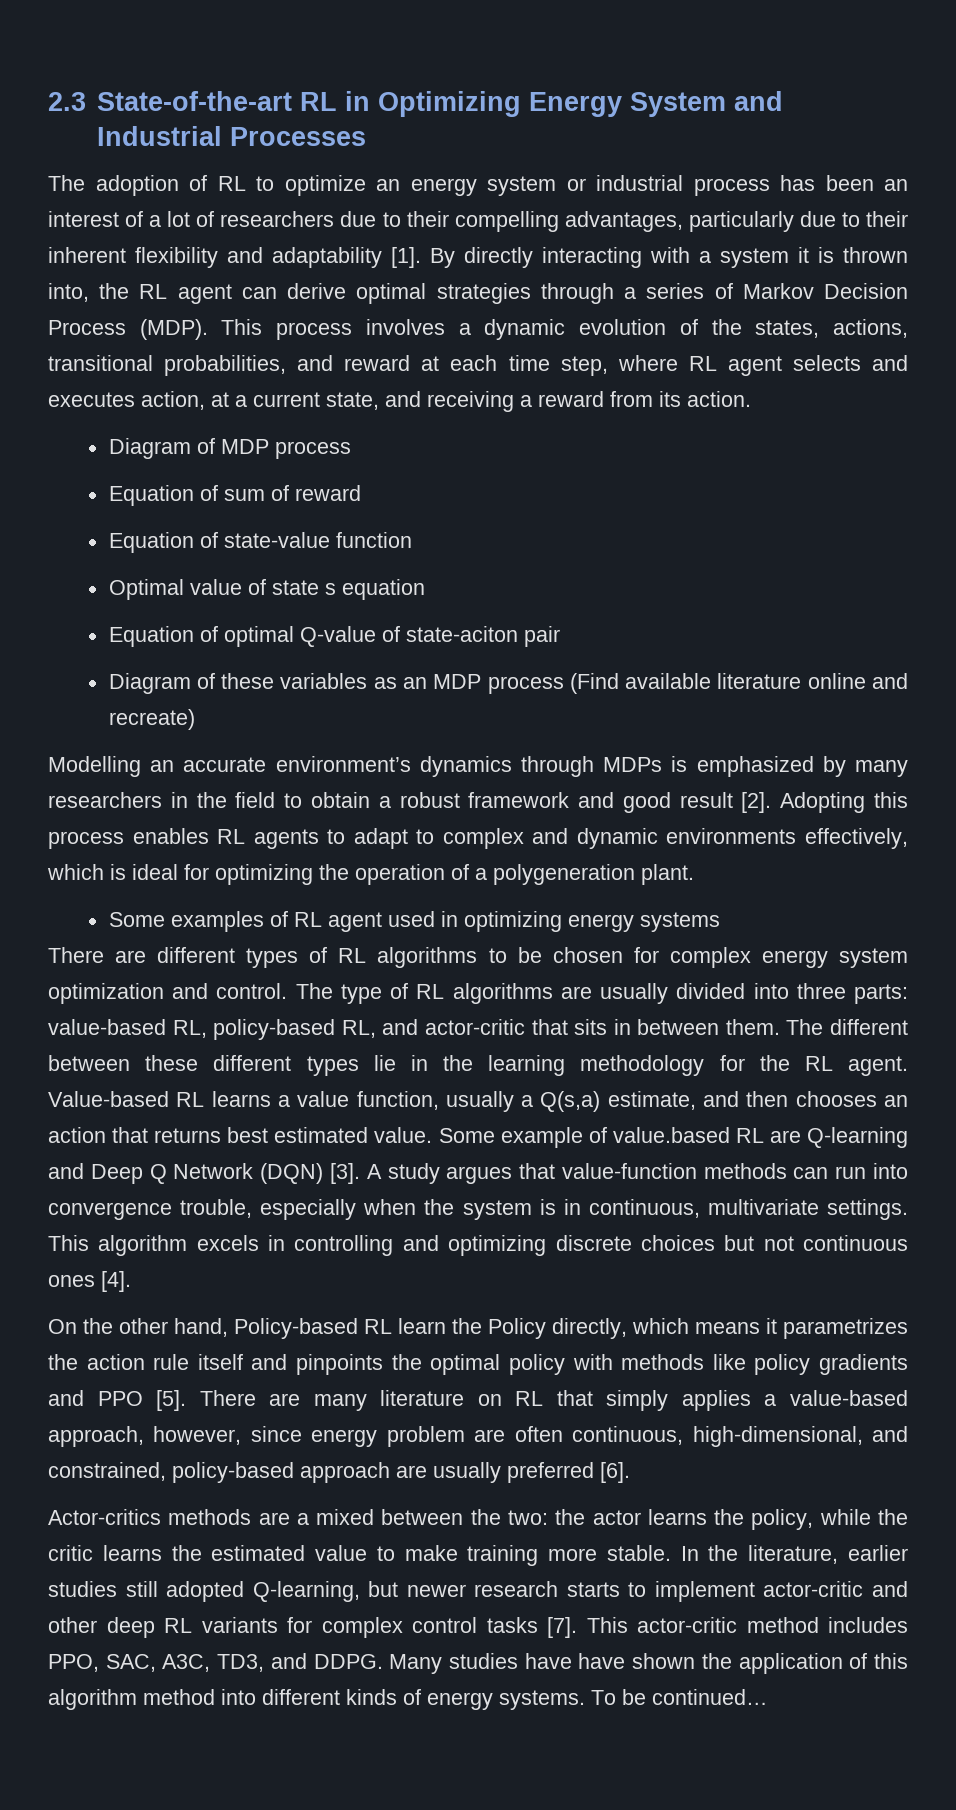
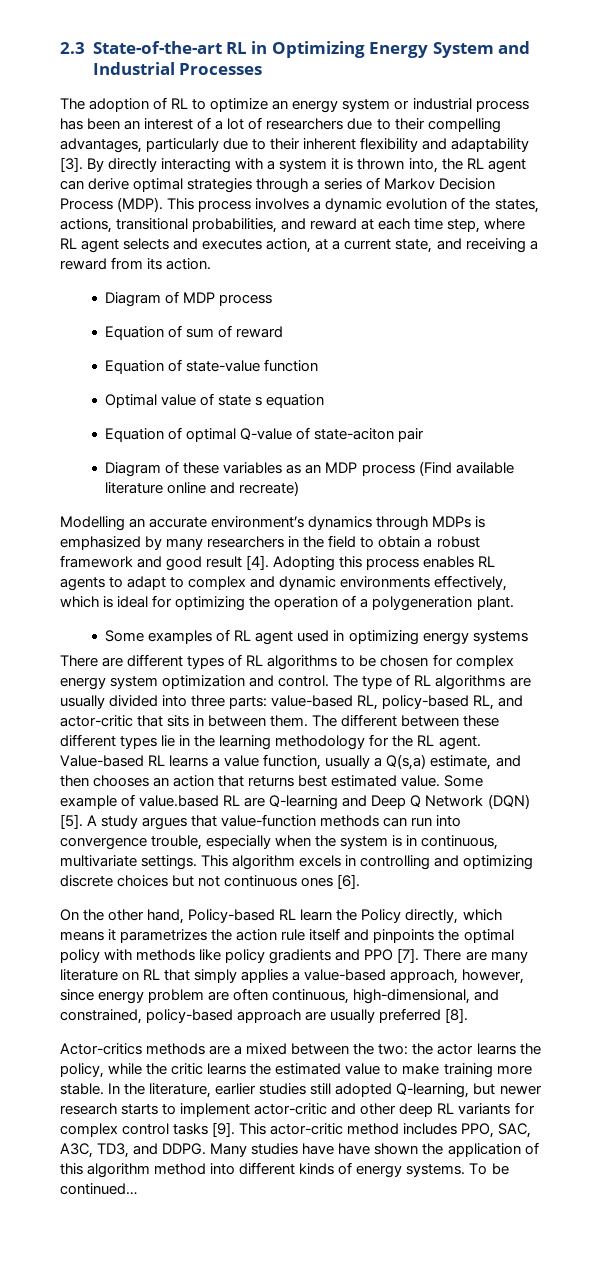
[391,247,421,268] [1]. -> [60,157,83,172] [3].
[741,792,772,813] [2]. -> [246,555,270,570] [4].
[329,1163,360,1184] [3]. -> [60,814,83,829] [5].
[101,1271,131,1292] [4]. -> [337,874,361,889] [6].
[156,1390,187,1411] [5]. -> [397,948,420,963] [7].
[600,1462,630,1483] [6]. -> [445,1008,469,1023] [8].
[547,1617,577,1638] [7]. -> [212,1122,236,1137] [9].

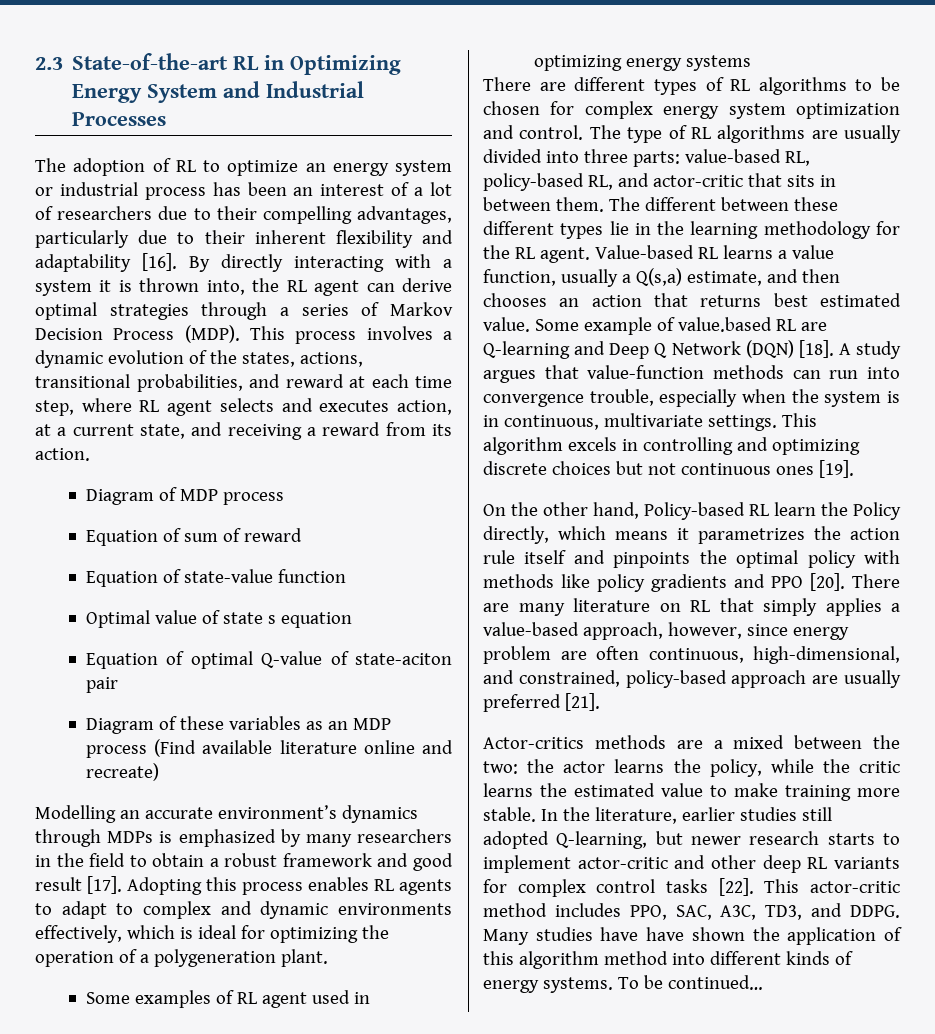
[60,157,83,172] [3]. -> [142,253,177,271] [16].
[246,555,270,570] [4]. -> [87,876,122,894] [17].
[60,814,83,829] [5]. -> [798,340,834,358] [18].
[337,874,361,889] [6]. -> [818,460,854,478] [19].
[397,948,420,963] [7]. -> [810,573,845,591] [20].
[445,1008,469,1023] [8]. -> [564,693,600,711] [21].
[212,1122,236,1137] [9]. -> [718,878,754,896] [22].

